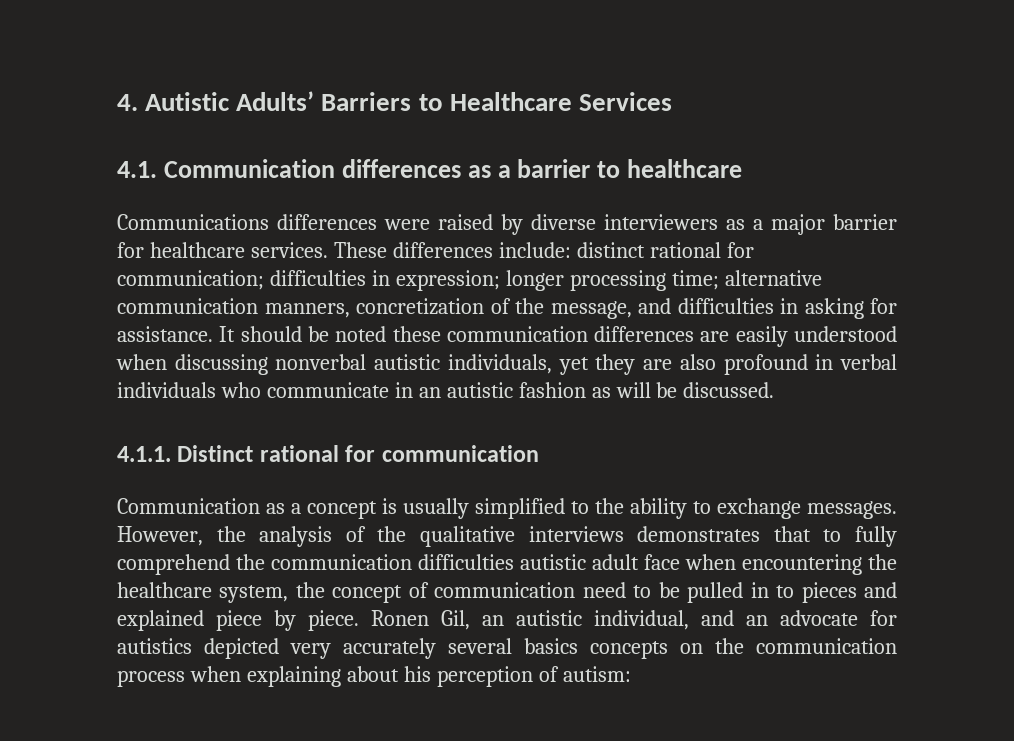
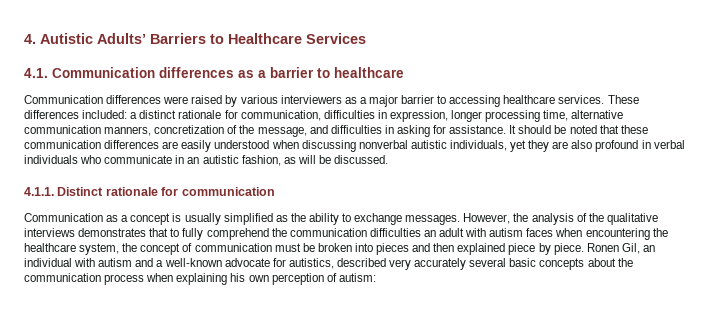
[117,214,269,230] Communications -> [24,95,103,104] Communication
[531,214,596,230] diverse -> [240,95,278,104] various
[117,242,144,258] for -> [437,95,501,107] to accessing
[498,242,754,258] [117,270,500,291] include: distinct rational for communication; difficulties in expression; -> [82,110,448,122] included: a distinct rationale for communication, difficulties in expression,
[671,270,719,290] time; -> [543,110,569,121] time,
(387, 334) none -> [599,125,619,134] that
[518,382,586,398] fashion -> [241,155,281,166] fashion,
[259,445,339,462] rational -> [105,187,158,196] rationale
[571,501,589,514] to -> [275,215,288,222] as
[520,554,680,570] autistic adult face -> [423,228,554,237] an adult with autism faces
[582,582,795,603] need to be pulled in to -> [274,243,373,252] must be broken into
(897, 590) none -> [433,243,455,252] then
[516,610,897,630] [117,638,703,659] autistic individual, and an advocate for autistics depicted very accurately several basics concepts on -> [24,258,616,270] individual with autism and a well-known advocate for autistics, described very accurately several basic concepts about
[346,666,431,682] about his -> [230,273,269,282] his own

